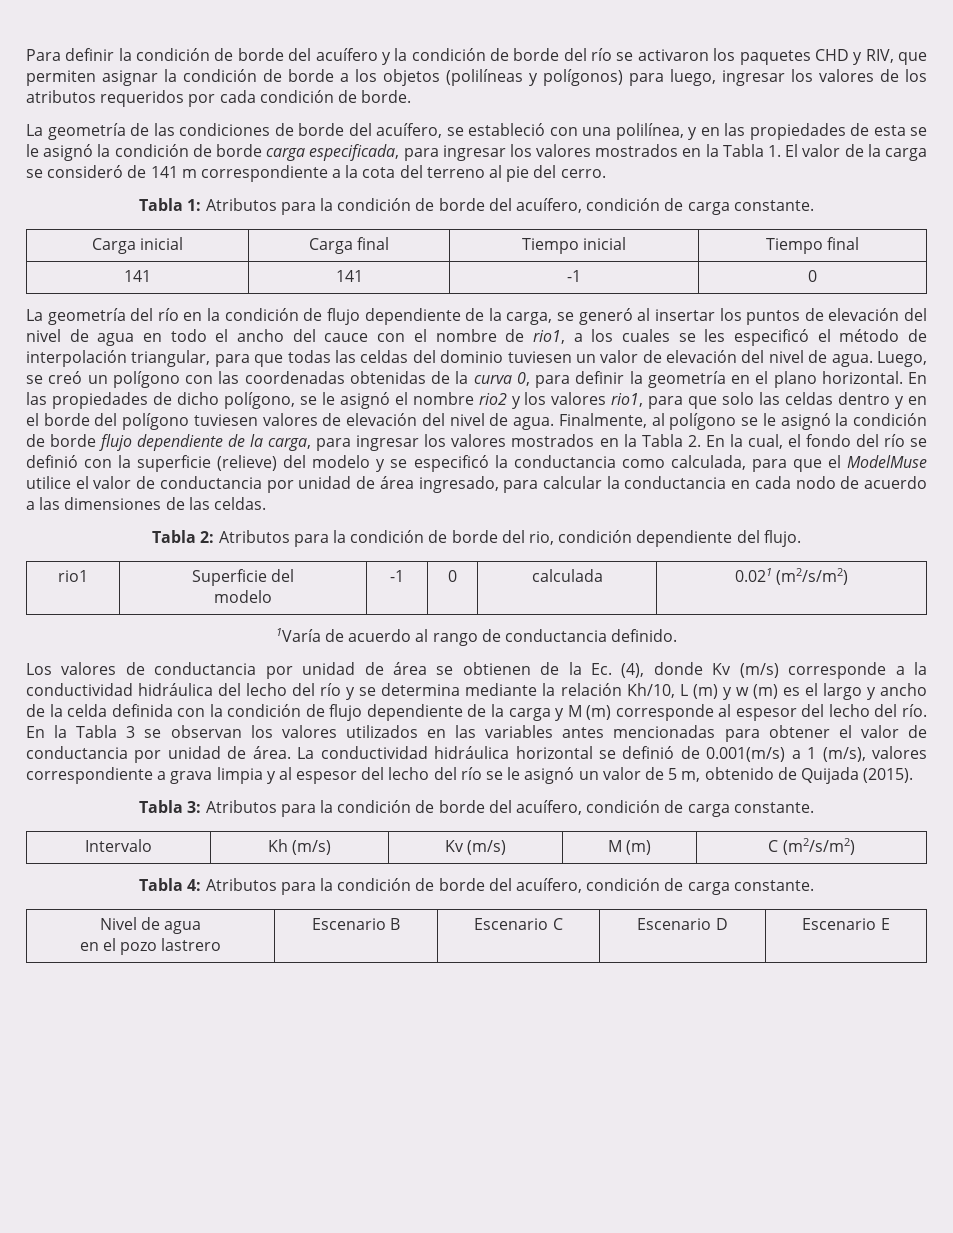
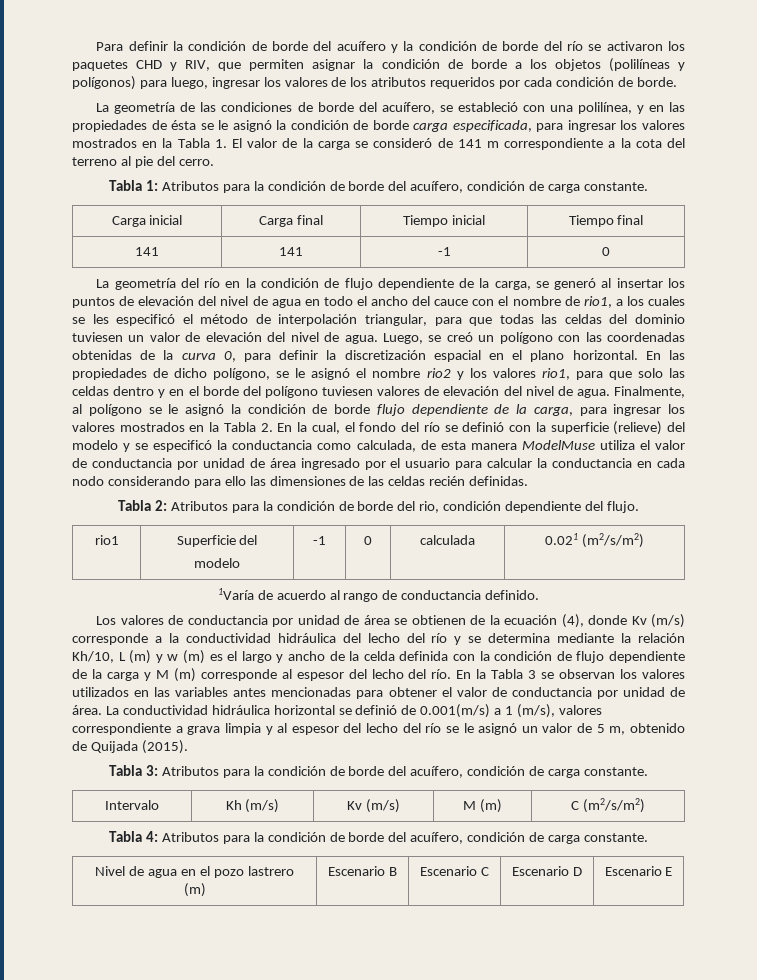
[873,125,906,136] esta -> [171,120,197,130] ésta
[647,371,726,388] geometría -> [344,350,481,362] discretización espacial
[751,455,927,472] [26,476,71,489] para que el ModelMuse utilice -> [420,440,635,450] de esta manera ModelMuse utiliza
[418,476,499,493] ingresado, -> [300,458,451,470] ingresado por el usuario
[840,476,927,489] [26,501,35,510] de acuerdo a -> [107,476,246,488] considerando para ello
[213,497,266,510] celdas. -> [388,476,529,486] celdas recién definidas.
[591,663,613,675] Ec. -> [504,615,558,625] ecuación
(202, 927) // -> (178, 873) none
(222, 944) none -> [183,883,206,897] (m)

